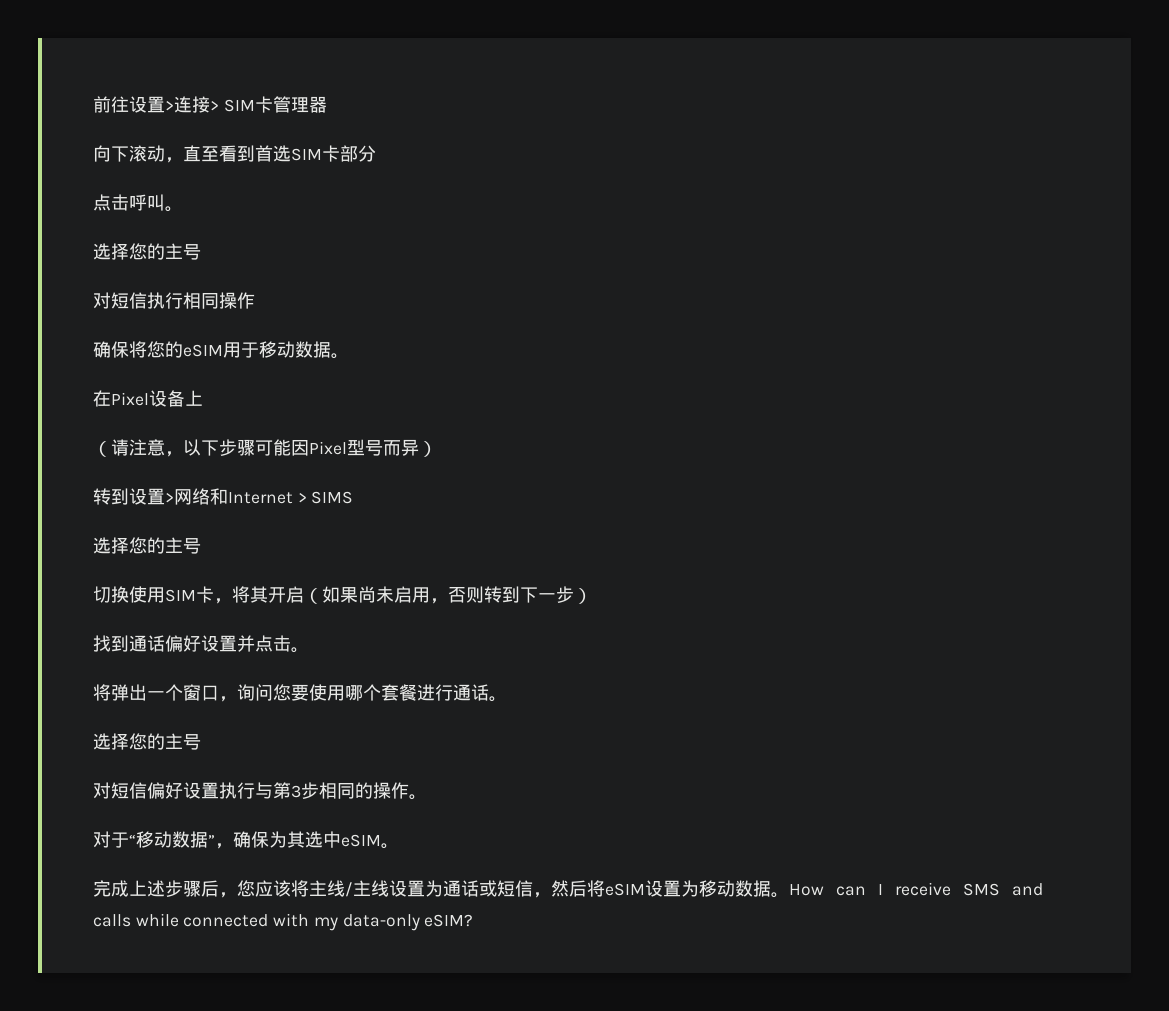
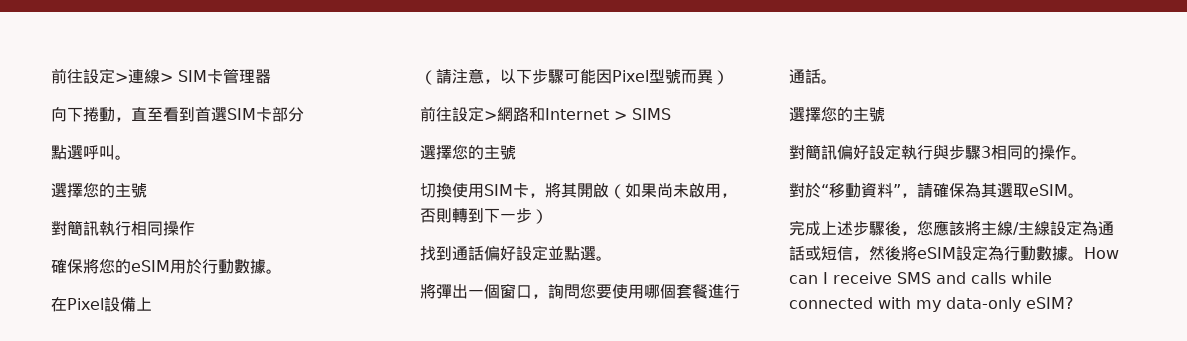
[93,96,210,113] 前往设置>连接 -> [51,68,160,84] 前往設定>連線
[129,145,165,162] 滚动 -> [83,107,115,122] 捲動
[273,145,291,162] 选 -> [211,107,227,122] 選
[93,194,129,211] 点击 -> [51,145,83,160] 點選
[93,243,201,260] [93,292,165,309] 选择您的主号 // 对短信执 -> [51,182,147,198] [51,220,115,236] 選擇您的主號 // 對簡訊執
[93,341,147,358] 确保将 -> [51,258,99,274] 確保將
[241,341,331,358] 于移动数据 -> [186,259,266,274] 於行動數據
[149,390,185,407] 设备 -> [104,297,136,312] 設備
[111,439,129,456] 请 -> [436,69,452,84] 請
[237,439,255,456] 骤 -> [548,69,564,84] 驟
[365,439,437,457] [93,488,210,505] 号而异） // 转到设置>网络 -> [665,69,729,85] [420,106,529,122] 號而異） // 前往設定>網路
[93,537,201,554] 选择您的主号 -> [420,144,516,160] 選擇您的主號
[111,586,129,603] 换 -> [436,183,452,198] 換
[232,586,304,603] 将其开启 -> [545,182,609,198] 將其開啟
[394,586,502,604] 启用，否则转 -> [689,183,737,198] [420,208,468,223] 啟用，否則轉
[147,635,309,653] [93,684,507,702] [93,733,201,750] [93,782,427,800] [93,831,399,849] [93,880,771,898] 话偏好设置并点击。 // 将弹出一个窗口，询问您要使用哪个套餐进行通话。 // 选择您的主号 // 对短信偏好设置执行与第3步相同的操作。 // 对于“移动数据”，确保为其选中eSIM。 // 完成上述步骤后，您应该将主线/主线设置为通话或短信，然后将eSIM设置为移动数据 -> [468,245,612,261] [420,283,740,299] [789,69,837,84] [789,106,885,122] [789,144,1087,160] [789,182,1084,198] [789,220,1114,236] [789,245,1068,261] 話偏好設定並點選。 // 將彈出一個窗口，詢問您要使用哪個套餐進行通話。 // 選擇您的主號 // 對簡訊偏好設定執行與步驟3相同的操作。 // 對於“移動資料”，請確保為其選取eSIM。 // 完成上述步驟後，您應該將主線/主線設定為通話或短信，然後將eSIM設定為行動數據

